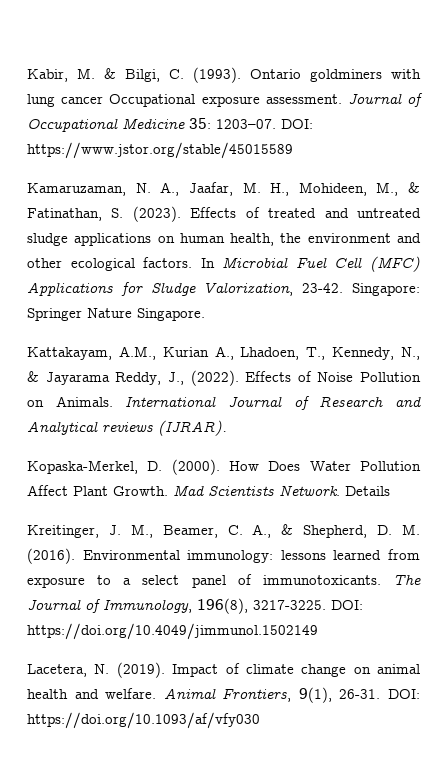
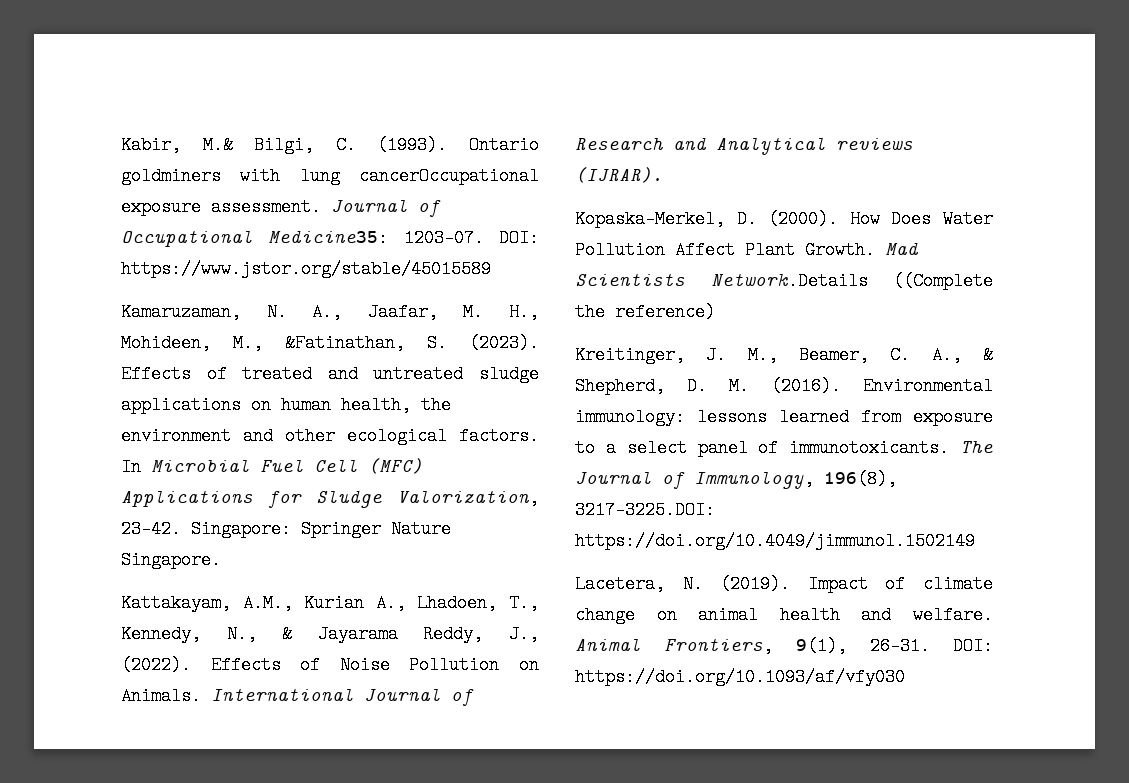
[77,68,116,79] M. & -> [202,136,233,154] M.&
[61,94,196,107] cancer Occupational -> [359,167,539,185] cancerOccupational
[122,118,211,129] Medicine 35: -> [268,229,389,247] Medicine35:
[408,182,420,193] [27,208,102,221] & Fatinathan, -> [285,334,405,352] &Fatinathan,
[279,485,390,496] Network. Details -> [710,272,993,290] [575,303,715,321] Network.Details ((Complete the reference)
[253,600,363,610] 3217-3225. DOI: -> [575,501,715,519] 3217-3225.DOI:

